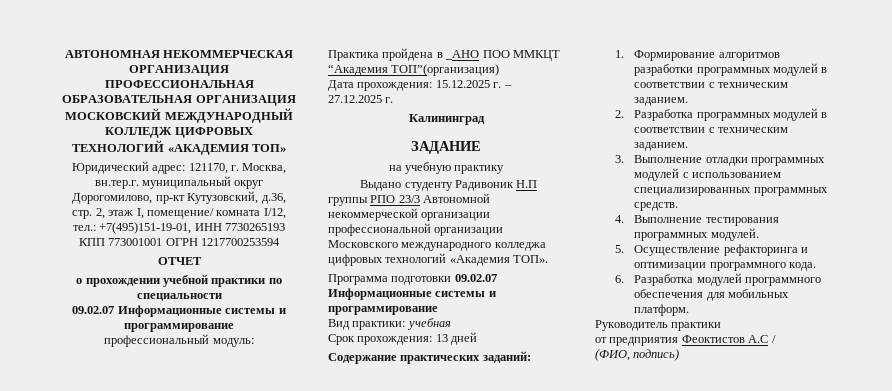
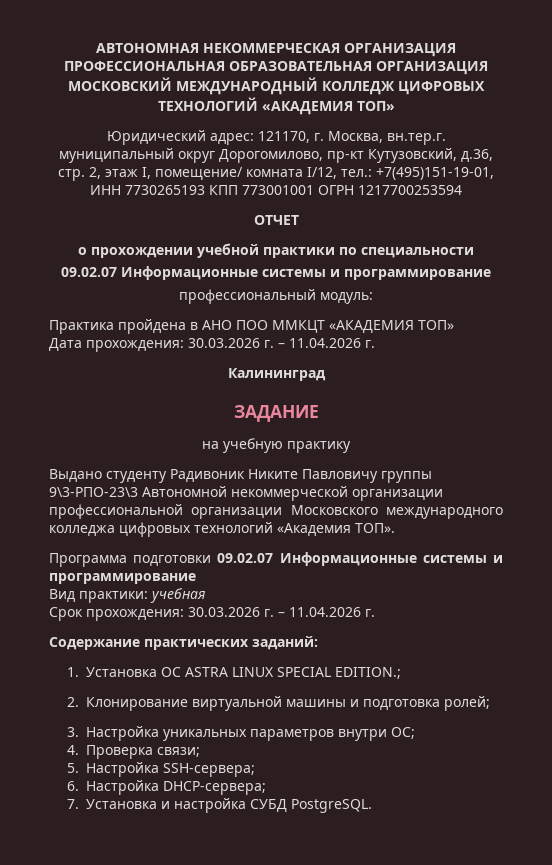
[445,50,480,60] _АНО -> [202,320,232,330] АНО
[328,64,500,76] “Академия ТОП”(организация) -> [329,320,454,333] «АКАДЕМИЯ ТОП»
[435,80,512,88] [328,95,382,103] 15.12.2025 г. – 27.12.2025 -> [188,338,361,348] 30.03.2026 г. – 11.04.2026
[516,180,538,188] [328,195,420,206] Н.П группы РПО 23/3 -> [248,469,432,483] [49,487,138,497] Никите Павловичу группы 9\3-РПО-23\3
[435,332,478,345] 13 дней -> [188,607,375,617] 30.03.2026 г. – 11.04.2026 г.
[634,50,780,61] [634,63,828,76] [634,82,788,88] [634,97,689,106] [614,108,828,121] [634,127,788,133] [634,142,689,151] [614,155,825,166] [634,168,781,181] [634,187,828,196] [634,202,679,211] [614,215,779,226] [634,228,759,241] [614,244,808,256] [634,262,816,271] [614,273,821,286] [634,289,789,301] [634,304,690,316] [595,320,722,331] [595,335,776,346] [595,349,680,361] Формирование алгоритмов разработки программных модулей в соответствии с техническим заданием. // 2. Разработка программных модулей в соответствии с техническим заданием. // 3. Выполнение отладки программных модулей с использованием специализированных программных средств. // 4. Выполнение тестирования программных модулей. // 5. Осуществление рефакторинга и оптимизации программного кода. // 6. Разработка модулей программного обеспечения для мобильных платформ. // Руководитель практики // от предприятия Феоктистов А.С / // (ФИО, подпись) -> [86,667,402,679] [67,696,491,711] [67,726,416,741] [67,745,201,759] [67,762,256,777] [67,780,267,795] [67,798,373,813] Установка ОС ASTRA LINUX SPECIAL EDITION.; // 2. Клонирование виртуальной машины и подготовка ролей; // 3. Настройка уникальных параметров внутри ОС; // 4. Проверка связи; // 5. Настройка SSH-сервера; // 6. Настройка DHCP-сервера; // 7. Установка и настройка СУБД PostgreSQL.

